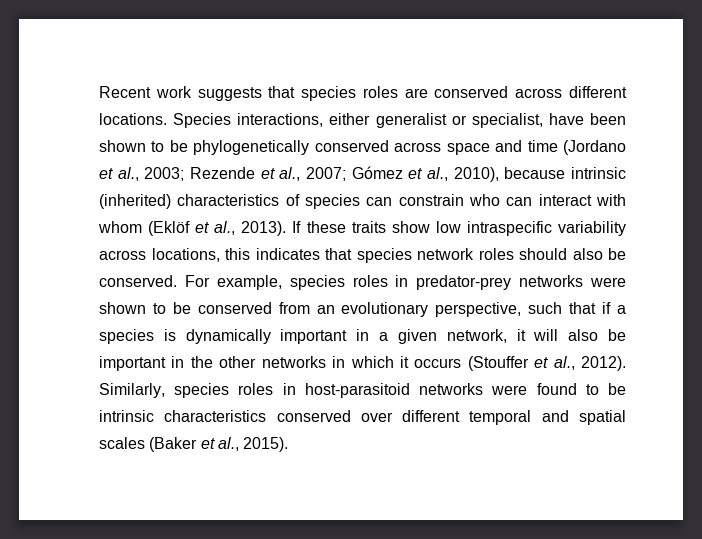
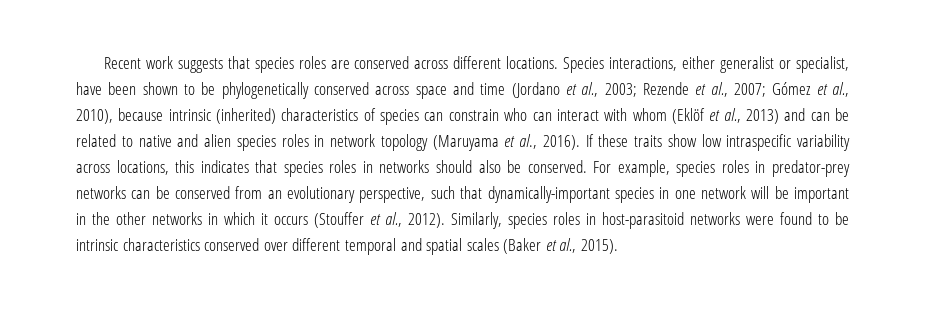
[241,221,287,236] 2013). -> [745,108,850,124] [76,134,580,151] 2013) and can be related to native and alien species roles in network topology (Maruyama et al., 2016).
[417,248,514,260] network roles -> [329,160,430,173] roles in networks
[590,277,626,287] [99,302,166,314] were shown to -> [131,190,151,199] can
[602,302,627,314] [99,329,599,344] if a species is dynamically important in a given network, it will also -> [487,186,770,203] dynamically-important species in one network will

